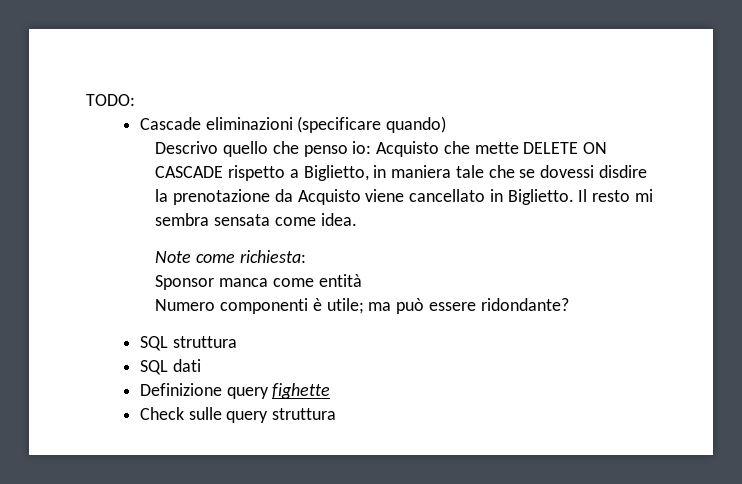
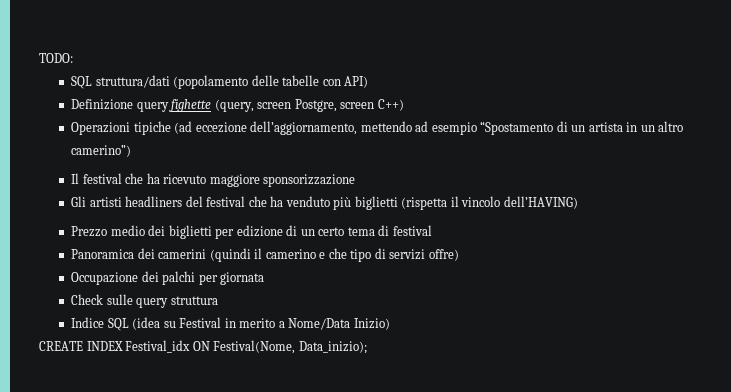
[139,116,447,133] [155,141,607,157] [155,165,647,181] [155,189,653,205] [155,213,357,226] [155,250,306,263] [155,274,362,290] [155,298,569,314] [139,336,237,351] [139,359,201,375] [139,383,331,399] [139,407,337,423] Cascade eliminazioni (specificare quando) // Descrivo quello che penso io: Acquisto che mette DELETE ON CASCADE rispetto a Biglietto, in maniera tale che se dovessi disdire la prenotazione da Acquisto viene cancellato in Biglietto. Il resto mi sembra sensata come idea. // Note come richiesta: // Sponsor manca come entità // Numero componenti è utile; ma può essere ridondante? // SQL struttura // SQL dati // Definizione query fighette // Check sulle query struttura -> [71,75,369,89] [71,99,404,112] [71,121,684,135] [71,145,132,157] [71,173,356,187] [71,196,578,210] [71,225,432,239] [71,248,459,262] [71,271,265,285] [71,294,218,308] [71,317,390,331] [39,340,367,354] SQL struttura/dati (popolamento delle tabelle con API) // Definizione query fighette (query, screen Postgre, screen C++) // Operazioni tipiche (ad eccezione dell’aggiornamento, mettendo ad esempio “Spostamento di un artista in un altro camerino”) // Il festival che ha ricevuto maggiore sponsorizzazione // Gli artisti headliners del festival che ha venduto più biglietti (rispetta il vincolo dell’HAVING) // Prezzo medio dei biglietti per edizione di un certo tema di festival // Panoramica dei camerini (quindi il camerino e che tipo di servizi offre) // Occupazione dei palchi per giornata // Check sulle query struttura // Indice SQL (idea su Festival in merito a Nome/Data Inizio) // CREATE INDEX Festival_idx ON Festival(Nome, Data_inizio);

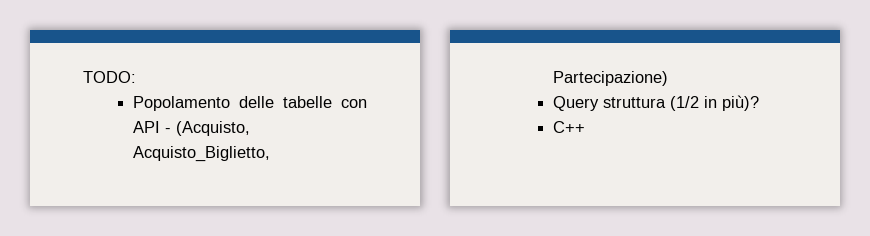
[71,75,369,89] [71,99,404,112] [71,121,684,135] [71,145,132,157] [71,173,356,187] [71,196,578,210] [71,225,432,239] [71,248,459,262] [71,271,265,285] [71,294,218,308] [71,317,390,331] [39,340,367,354] SQL struttura/dati (popolamento delle tabelle con API) // Definizione query fighette (query, screen Postgre, screen C++) // Operazioni tipiche (ad eccezione dell’aggiornamento, mettendo ad esempio “Spostamento di un artista in un altro camerino”) // Il festival che ha ricevuto maggiore sponsorizzazione // Gli artisti headliners del festival che ha venduto più biglietti (rispetta il vincolo dell’HAVING) // Prezzo medio dei biglietti per edizione di un certo tema di festival // Panoramica dei camerini (quindi il camerino e che tipo di servizi offre) // Occupazione dei palchi per giornata // Check sulle query struttura // Indice SQL (idea su Festival in merito a Nome/Data Inizio) // CREATE INDEX Festival_idx ON Festival(Nome, Data_inizio); -> [133,96,367,111] [133,121,251,136] [133,146,271,162] [553,71,669,86] [553,95,760,111] [553,121,586,133] Popolamento delle tabelle con API - (Acquisto, Acquisto_Biglietto, Partecipazione) // Query struttura (1/2 in più)? // C++

